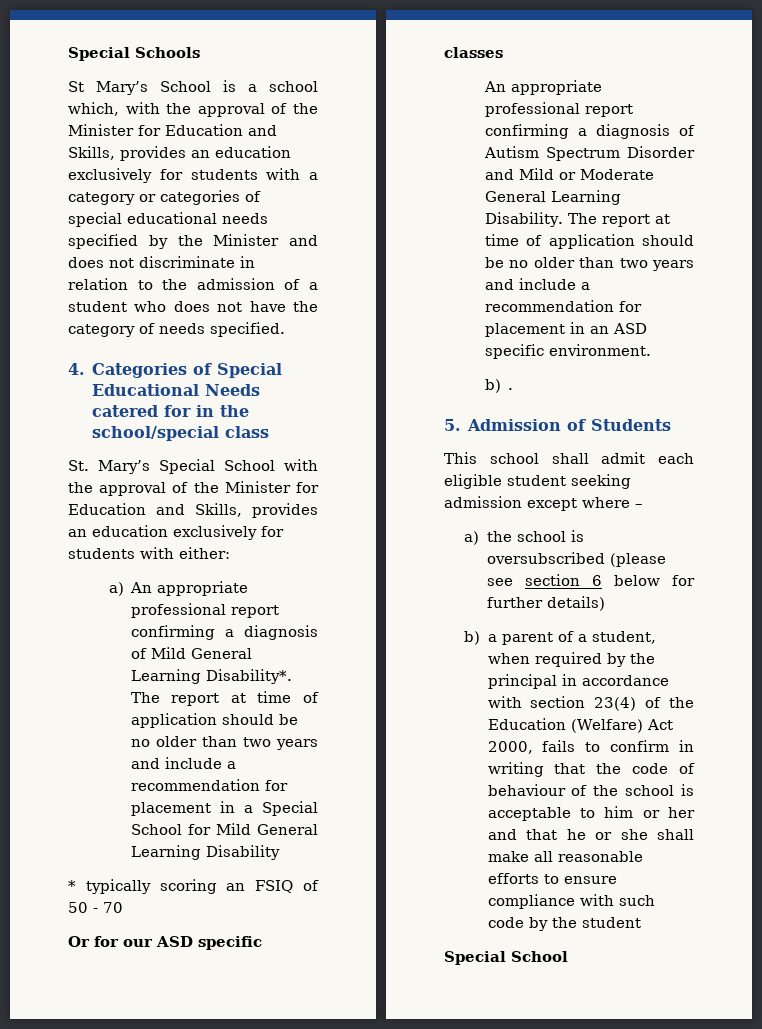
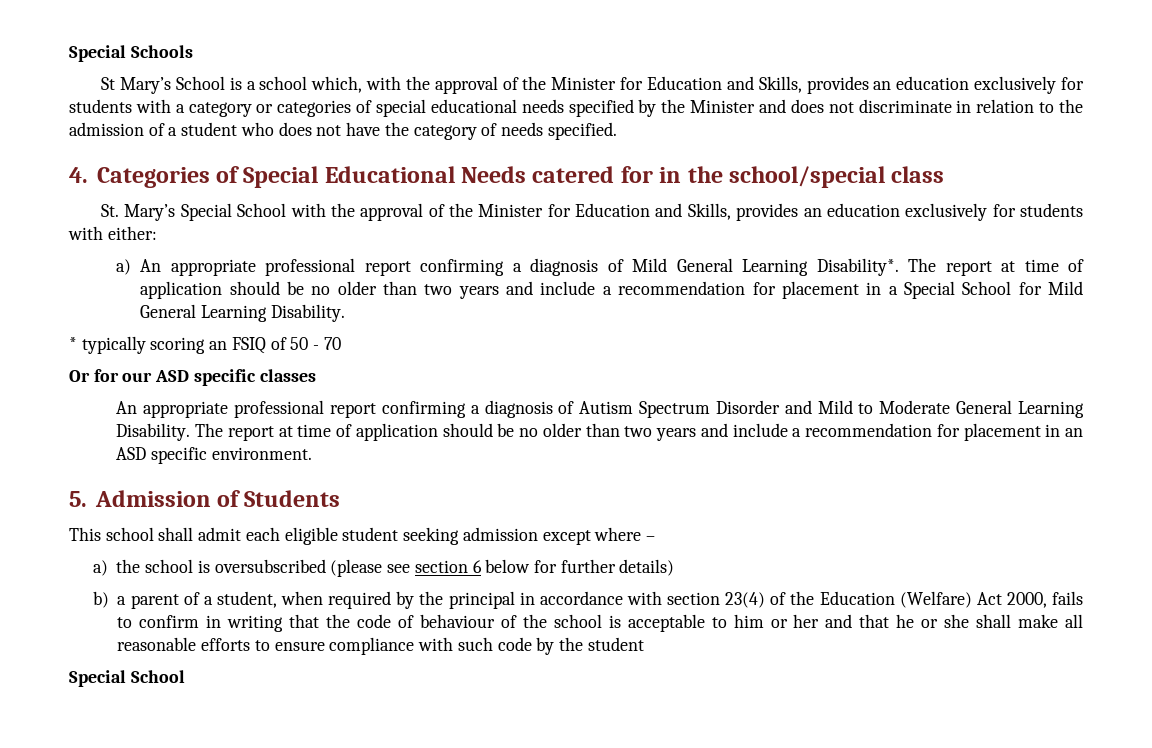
[205,845,280,860] Disability -> [270,304,345,322] Disability.
[558,172,576,180] or -> [858,403,874,414] to
[484,379,513,393] // b) . -> (312, 453) none

